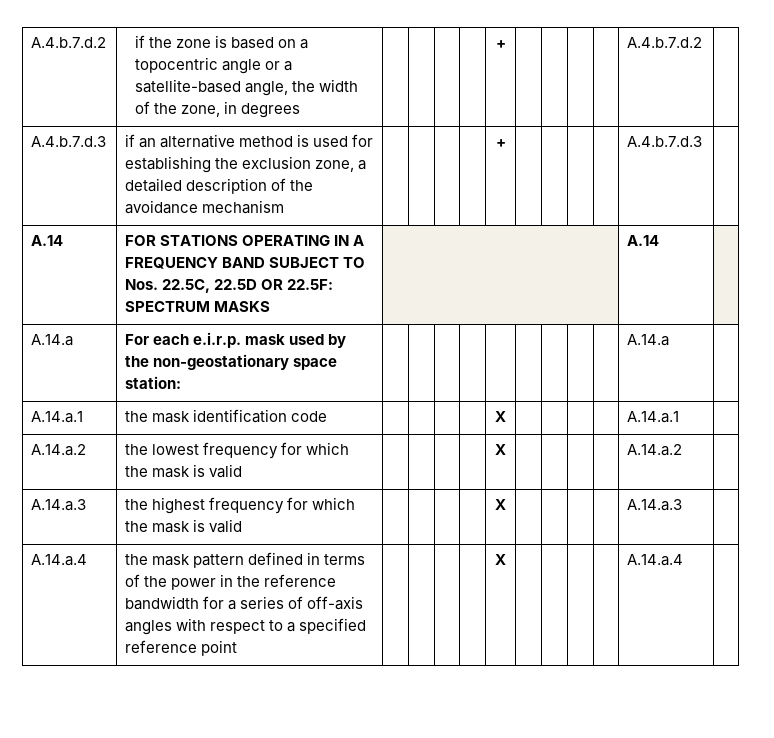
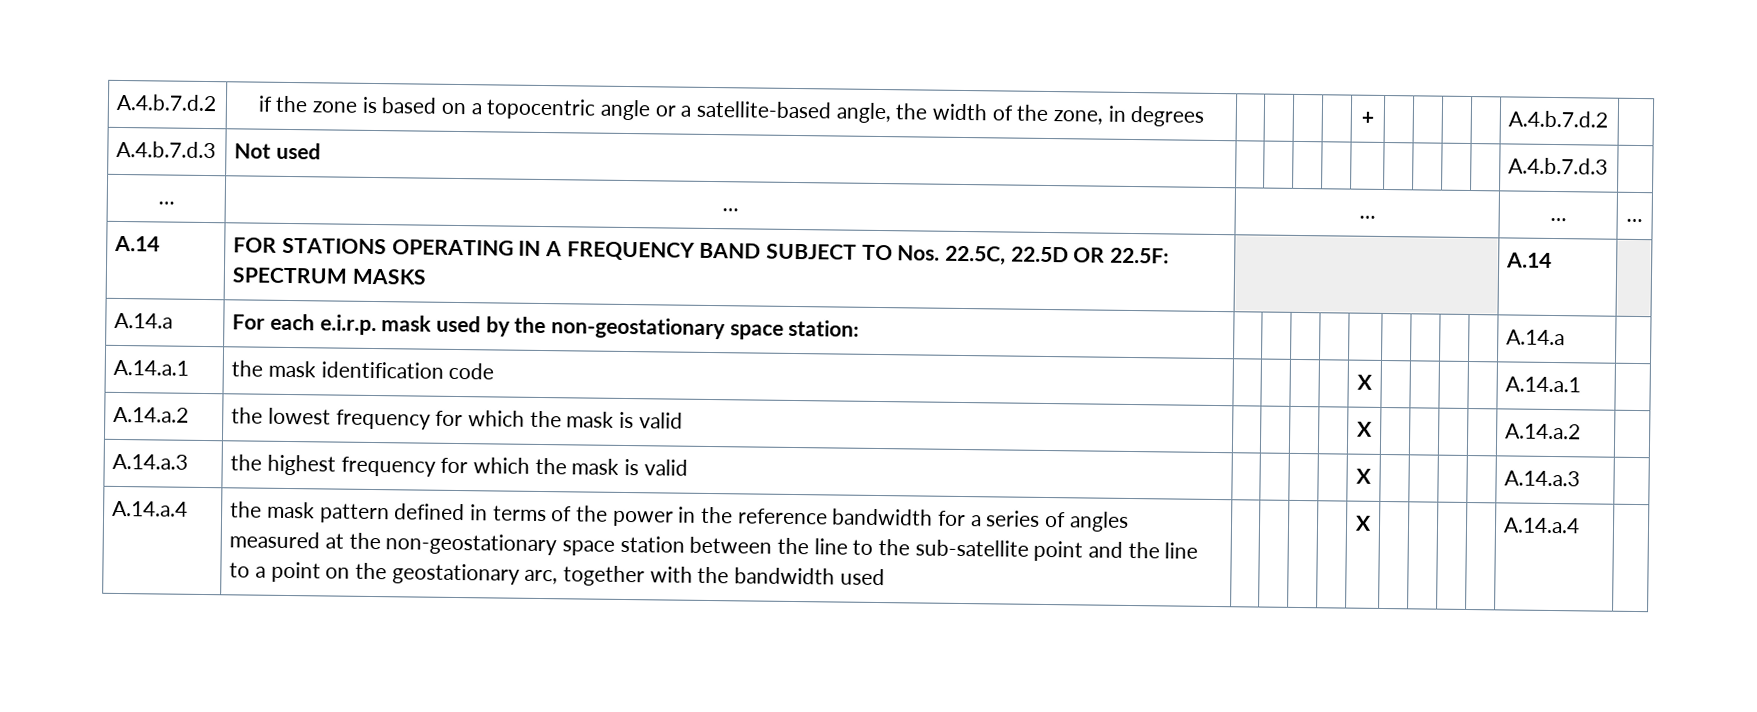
[125,134,374,148] [125,156,367,173] [125,178,314,194] [125,200,285,214] [495,139,506,147] [627,136,703,147] if an alternative method is used for establishing the exclusion zone, a detailed description of the avoidance mechanism | | | | | + | | | | | A.4.b.7.d.3 | -> [234,142,321,160] [1508,157,1609,175] [157,201,175,205] [721,208,739,212] [1358,215,1376,219] [1549,217,1567,222] [1626,218,1643,223] Not used | | | | | | | | | | A.4.b.7.d.3 | // … | … | … | … | …
[307,596,364,610] [125,618,367,635] [125,640,238,656] off-axis angles with respect to a specified reference point -> [1068,511,1129,532] [229,531,1199,562] [229,561,885,587] angles measured at the non-geostationary space station between the line to the sub-satellite point and the line to a point on the geostationary arc, together with the bandwidth used

